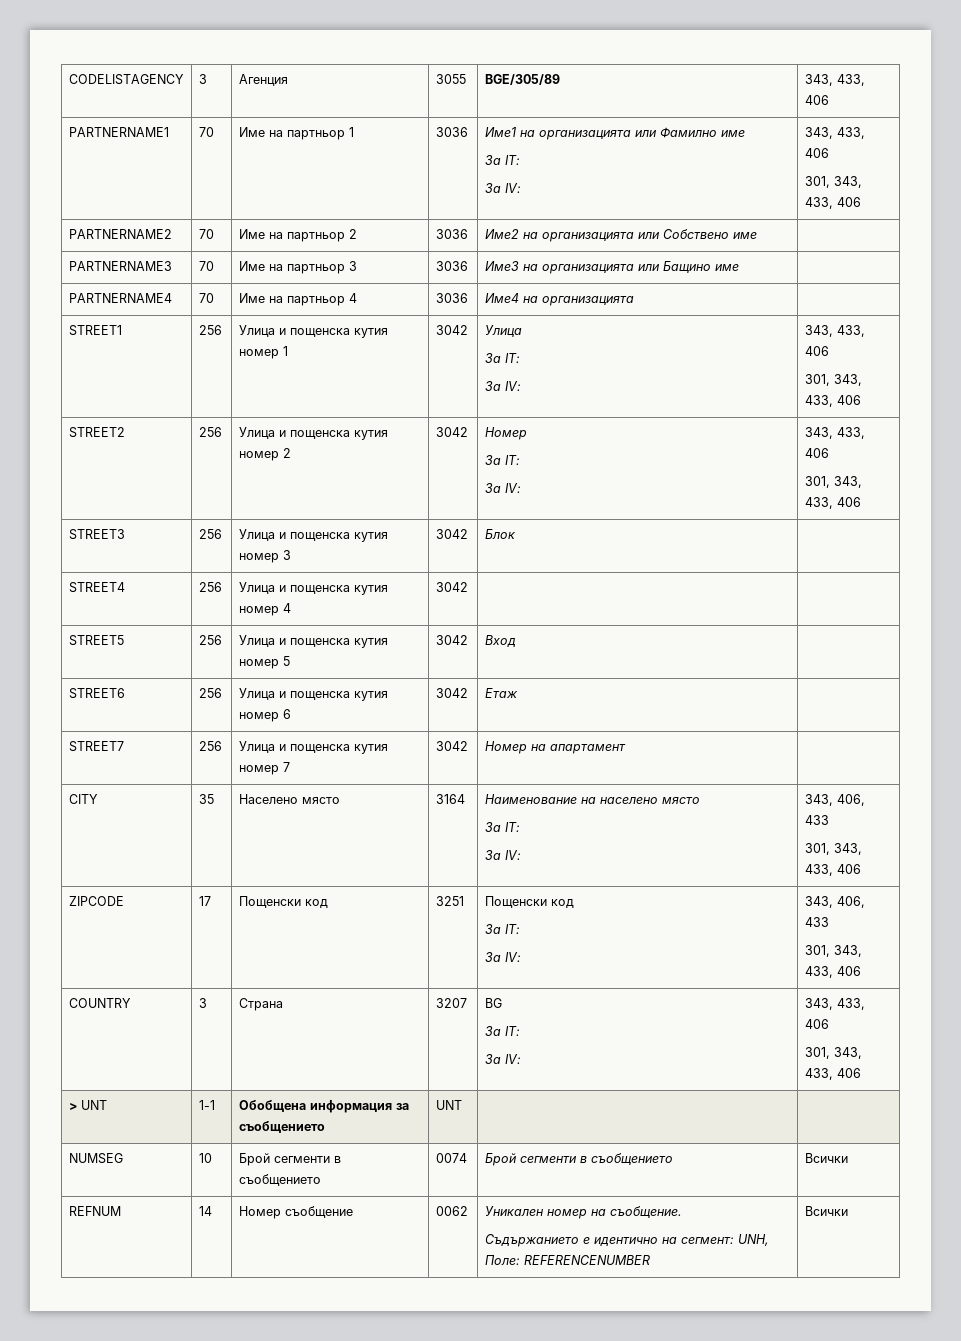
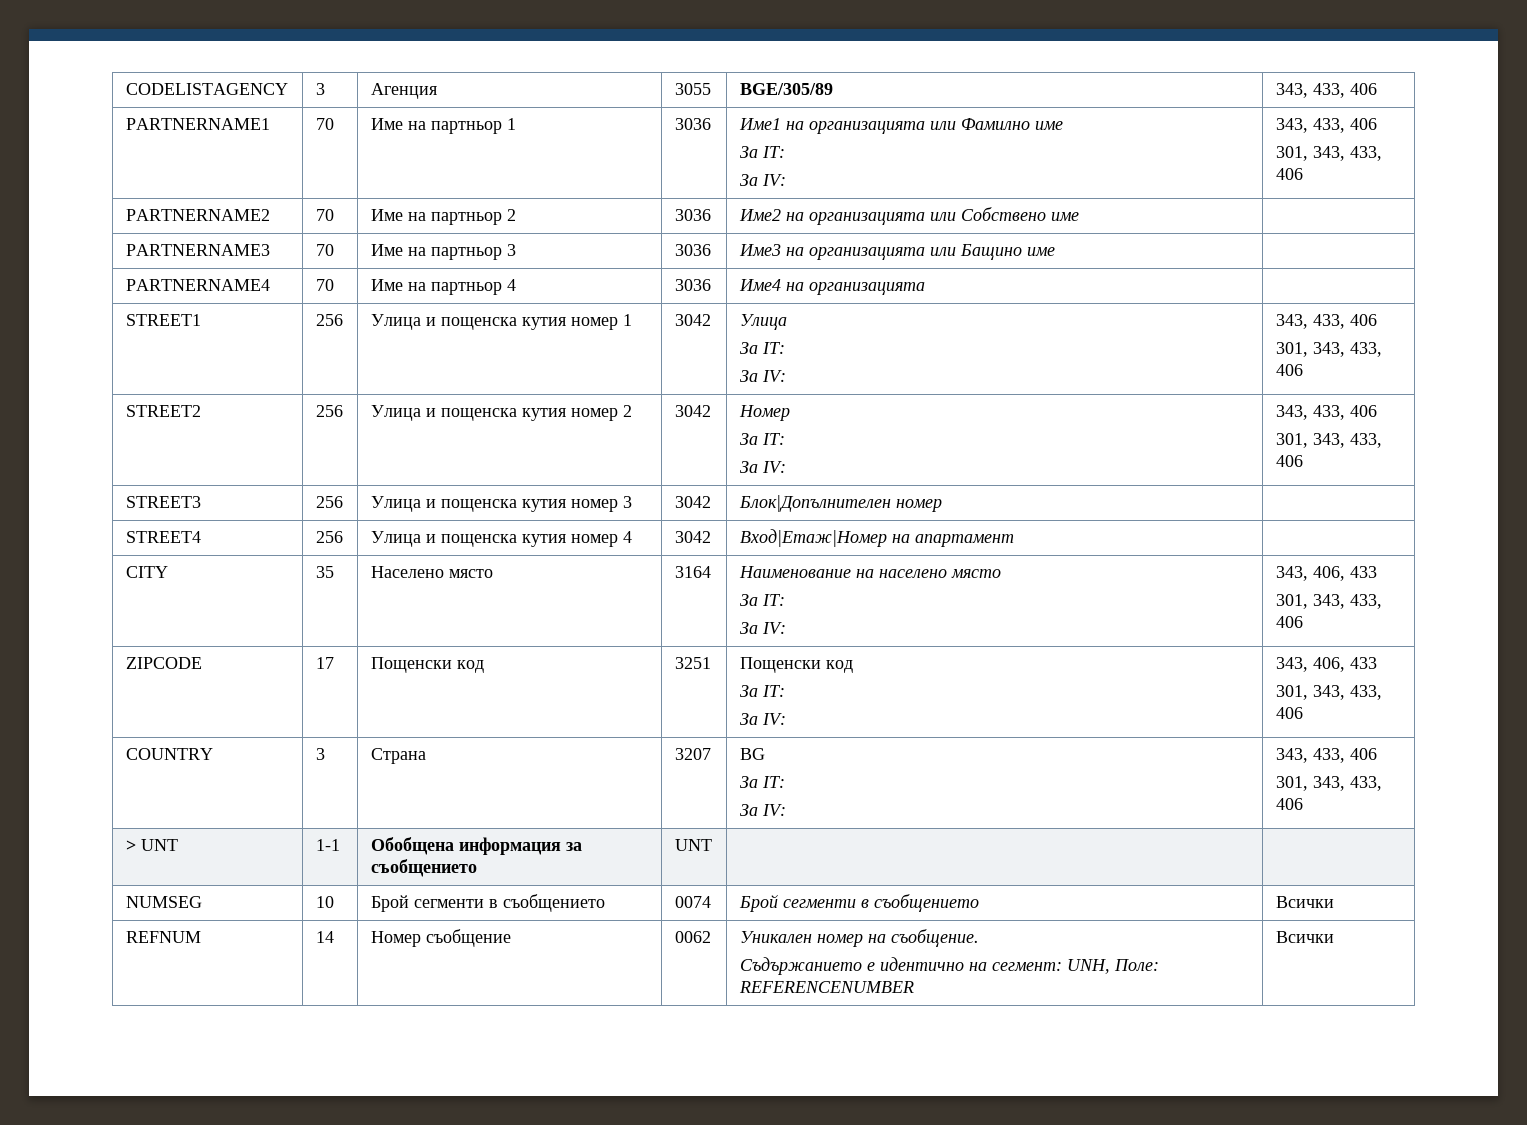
[484,529,516,539] Блок -> [738,495,942,512] Блок|Допълнителен номер
[68,635,124,646] [198,635,222,645] [238,635,388,648] [238,656,290,669] [435,635,468,645] [484,635,516,647] [68,688,125,699] [198,688,222,698] [238,688,388,701] [238,709,291,722] [435,688,468,698] [484,688,518,698] [68,741,124,752] [198,741,222,751] [238,741,388,754] [238,762,290,775] [435,741,468,751] [484,741,527,754] | // STREET5 | 256 | Улица и пощенска кутия номер 5 | 3042 | Вход | // STREET6 | 256 | Улица и пощенска кутия номер 6 | 3042 | Етаж | // STREET7 | 256 | Улица и пощенска кутия номер 7 | 3042 | Номер -> [739,529,887,547] Вход|Етаж|Номер

